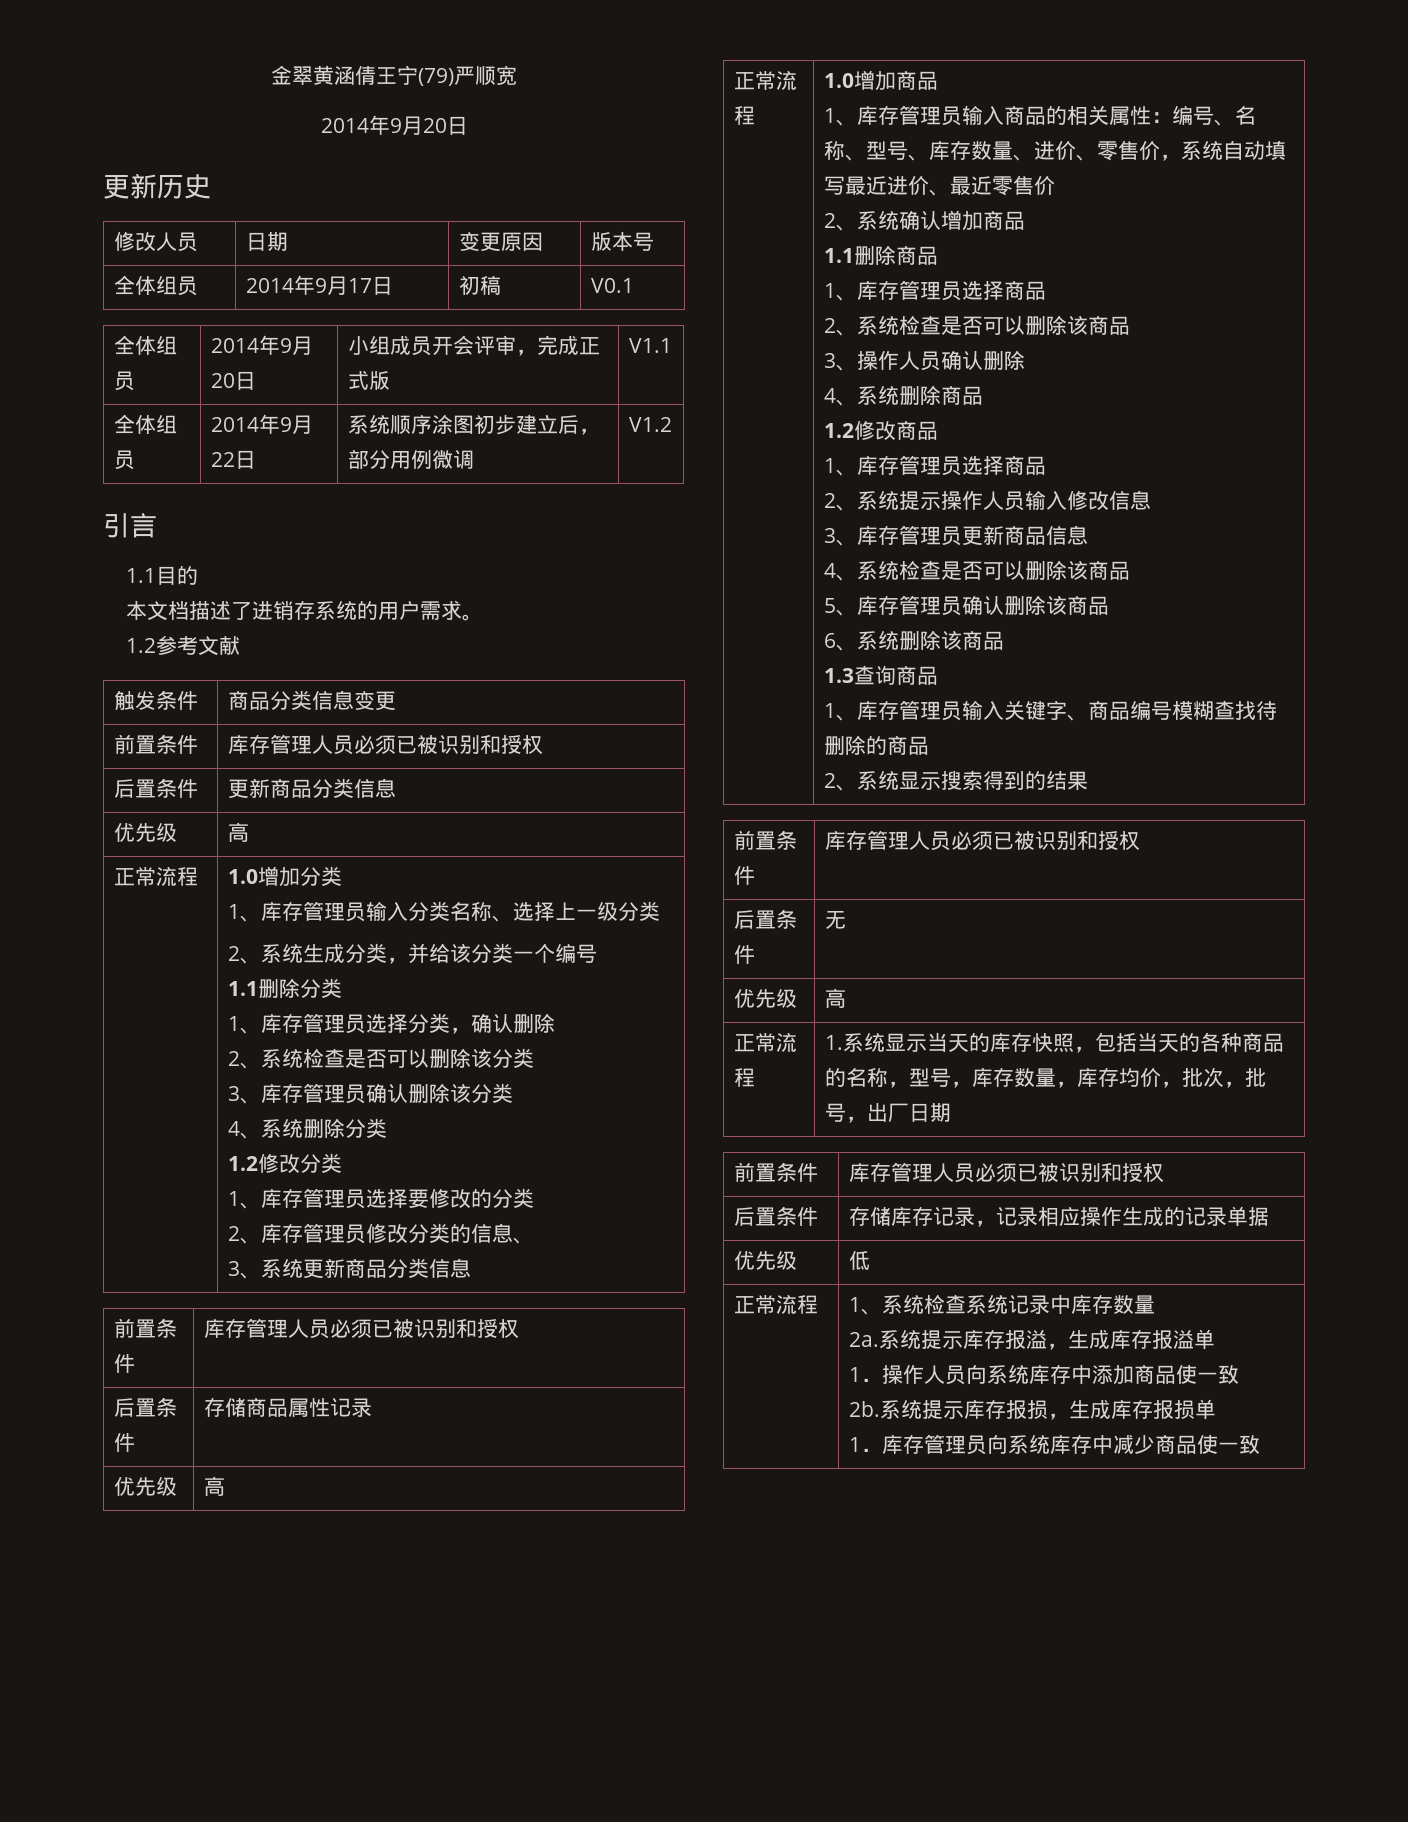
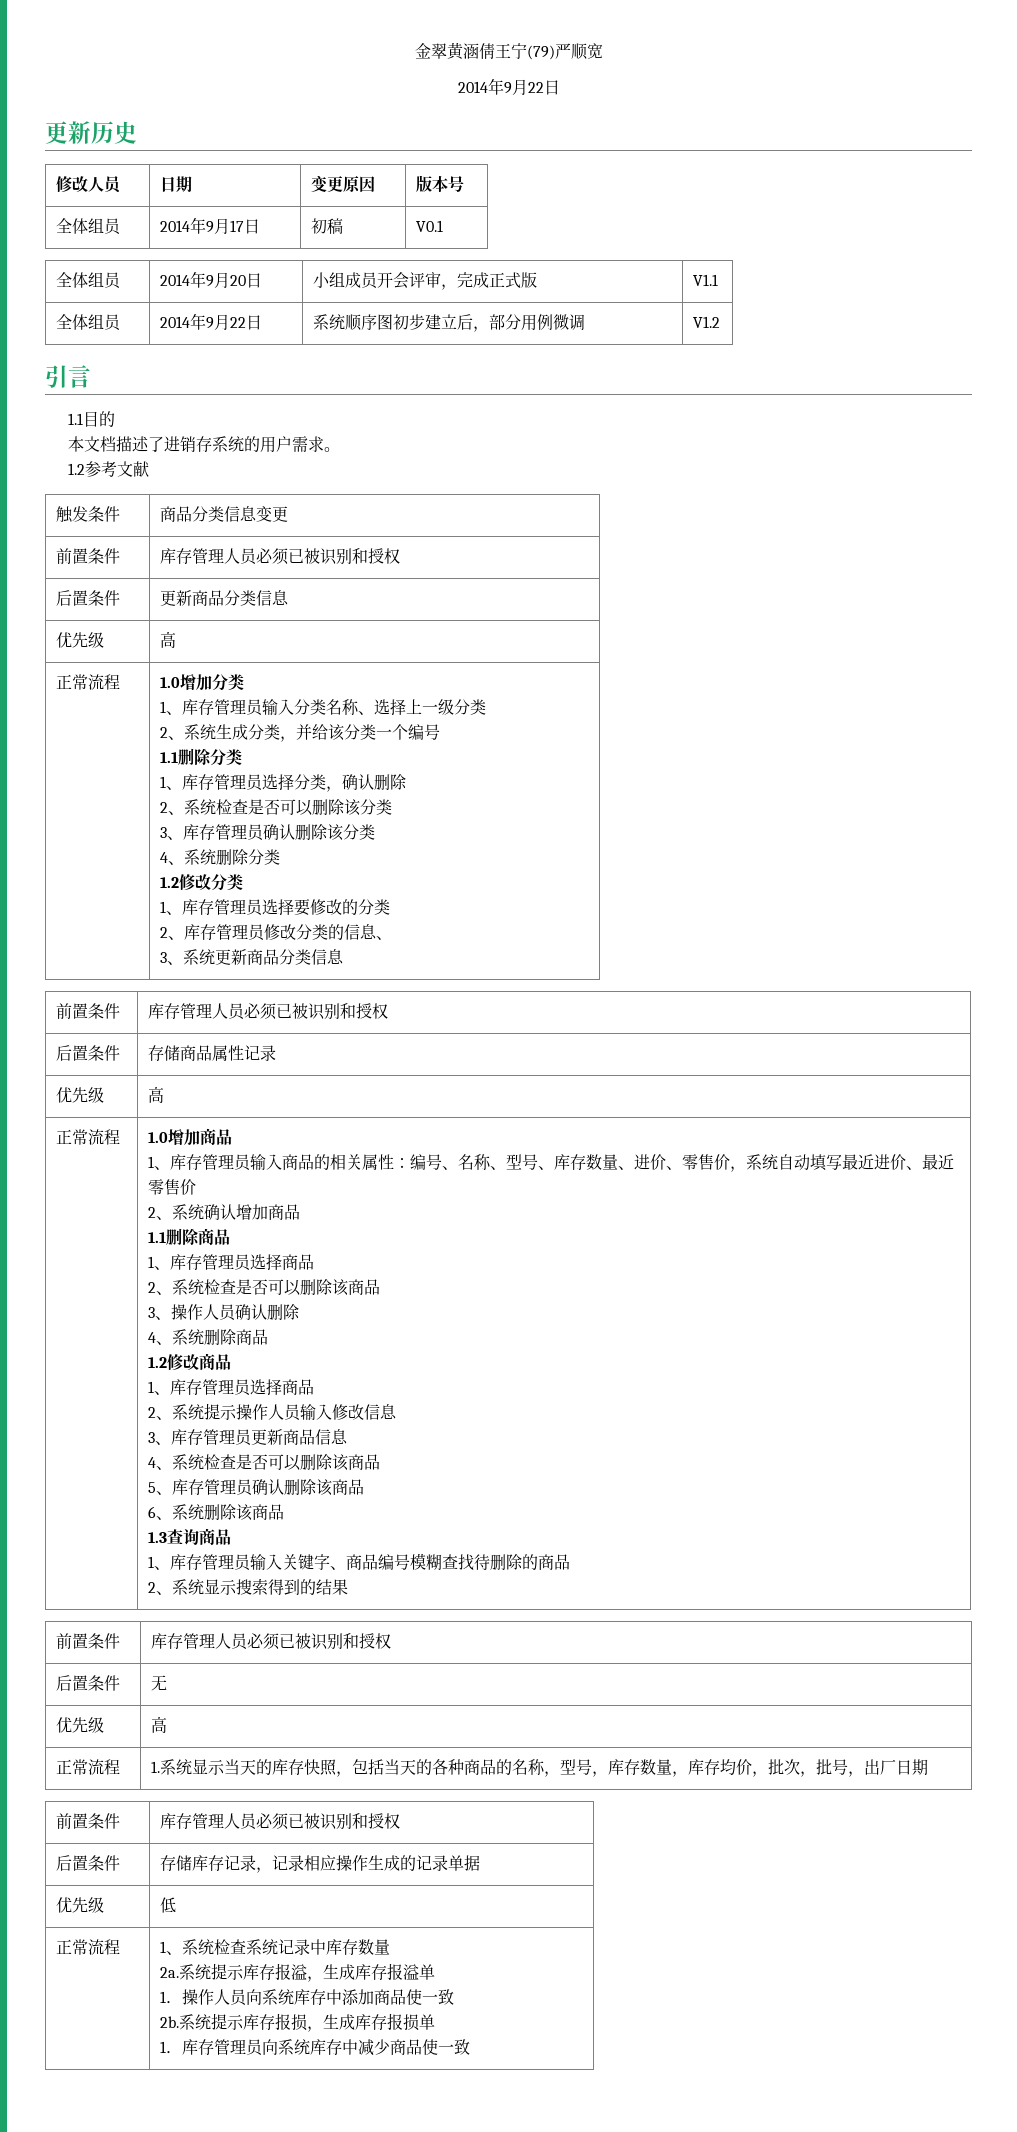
[422,118,447,133] 20 -> [527,82,544,93] 22
[431,414,453,434] 涂 -> (378, 322) none

